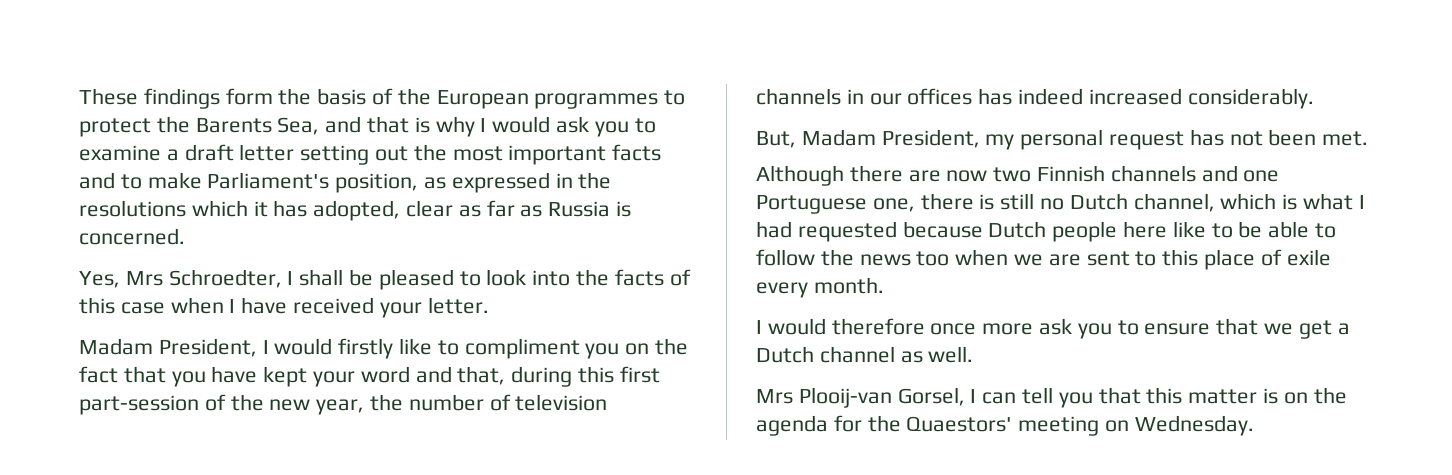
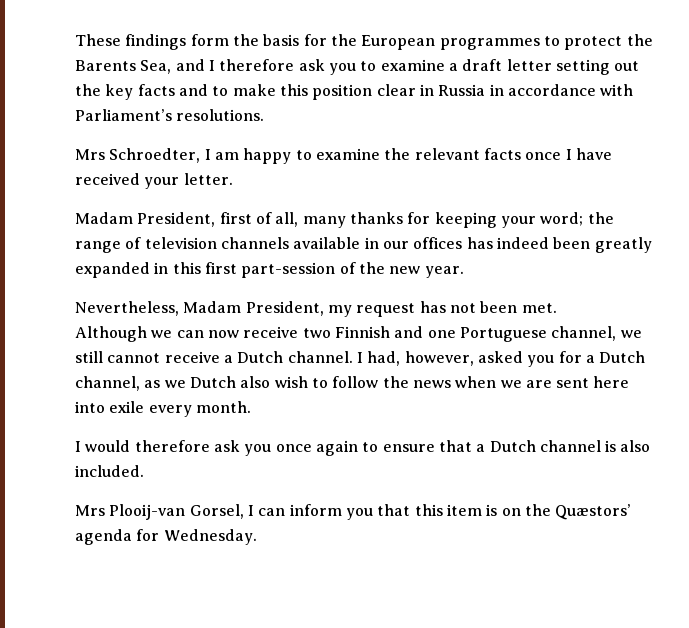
[372,88,394,105] of -> [303,34,327,46] for
[367,116,551,137] that is why I would -> [208,59,295,71] I therefore
[452,145,607,165] most important -> [105,84,134,100] key
[207,172,612,193] [79,200,632,221] [79,228,185,245] [79,269,691,290] [79,297,224,314] Parliament's position, as expressed in the resolutions which it has adopted, clear as far as Russia is concerned. // Yes, Mrs Schroedter, I shall be pleased to look into the facts of this case when -> [279,84,634,100] [75,109,265,121] [75,148,562,164] this position clear in Russia in accordance with Parliament’s resolutions. // Mrs Schroedter, I am happy to examine the relevant facts once
[262,338,689,359] [79,366,573,387] I would firstly like to compliment you on the fact that you have kept your word and that, during -> [219,212,614,228] [75,237,652,253] [75,262,169,278] first of all, many thanks for keeping your word; the range of television channels available in our offices has indeed been greatly expanded in
[316,394,608,415] [756,88,1314,109] [756,131,796,148] year, the number of television channels in our offices has indeed increased considerably. // But, -> [424,266,464,278] [75,301,179,316] year. // Nevertheless,
[1020,129,1104,150] personal -> (352, 311) none
[849,165,988,182] there are now -> [151,326,299,338] we can now receive
[1110,165,1196,182] channels -> (390, 332) none
[872,193,1365,212] [756,221,1310,242] one, there is still no Dutch channel, which is what I had requested because Dutch people here like to be able -> [551,326,642,341] [75,351,646,367] [75,376,308,391] channel, we still cannot receive a Dutch channel. I had, however, asked you for a Dutch channel, as we Dutch also wish
[916,251,950,266] too -> (451, 384) none
[1135,249,1282,270] to this place of -> [593,376,630,388] [75,401,105,413] here into
[930,318,1112,339] once more ask you -> [213,440,358,456] ask you once again
[1264,320,1332,339] we get -> (472, 446) none
[900,346,974,363] as well. -> [605,440,651,452] [75,465,144,477] is also included.
[1022,387,1054,404] tell -> [289,504,342,516] inform
[1188,389,1258,404] matter -> [446,504,482,516] item
(1347, 395) none -> [555,504,632,520] Quæstors’
[867,415,1130,436] the Quaestors' meeting on -> (160, 535) none

